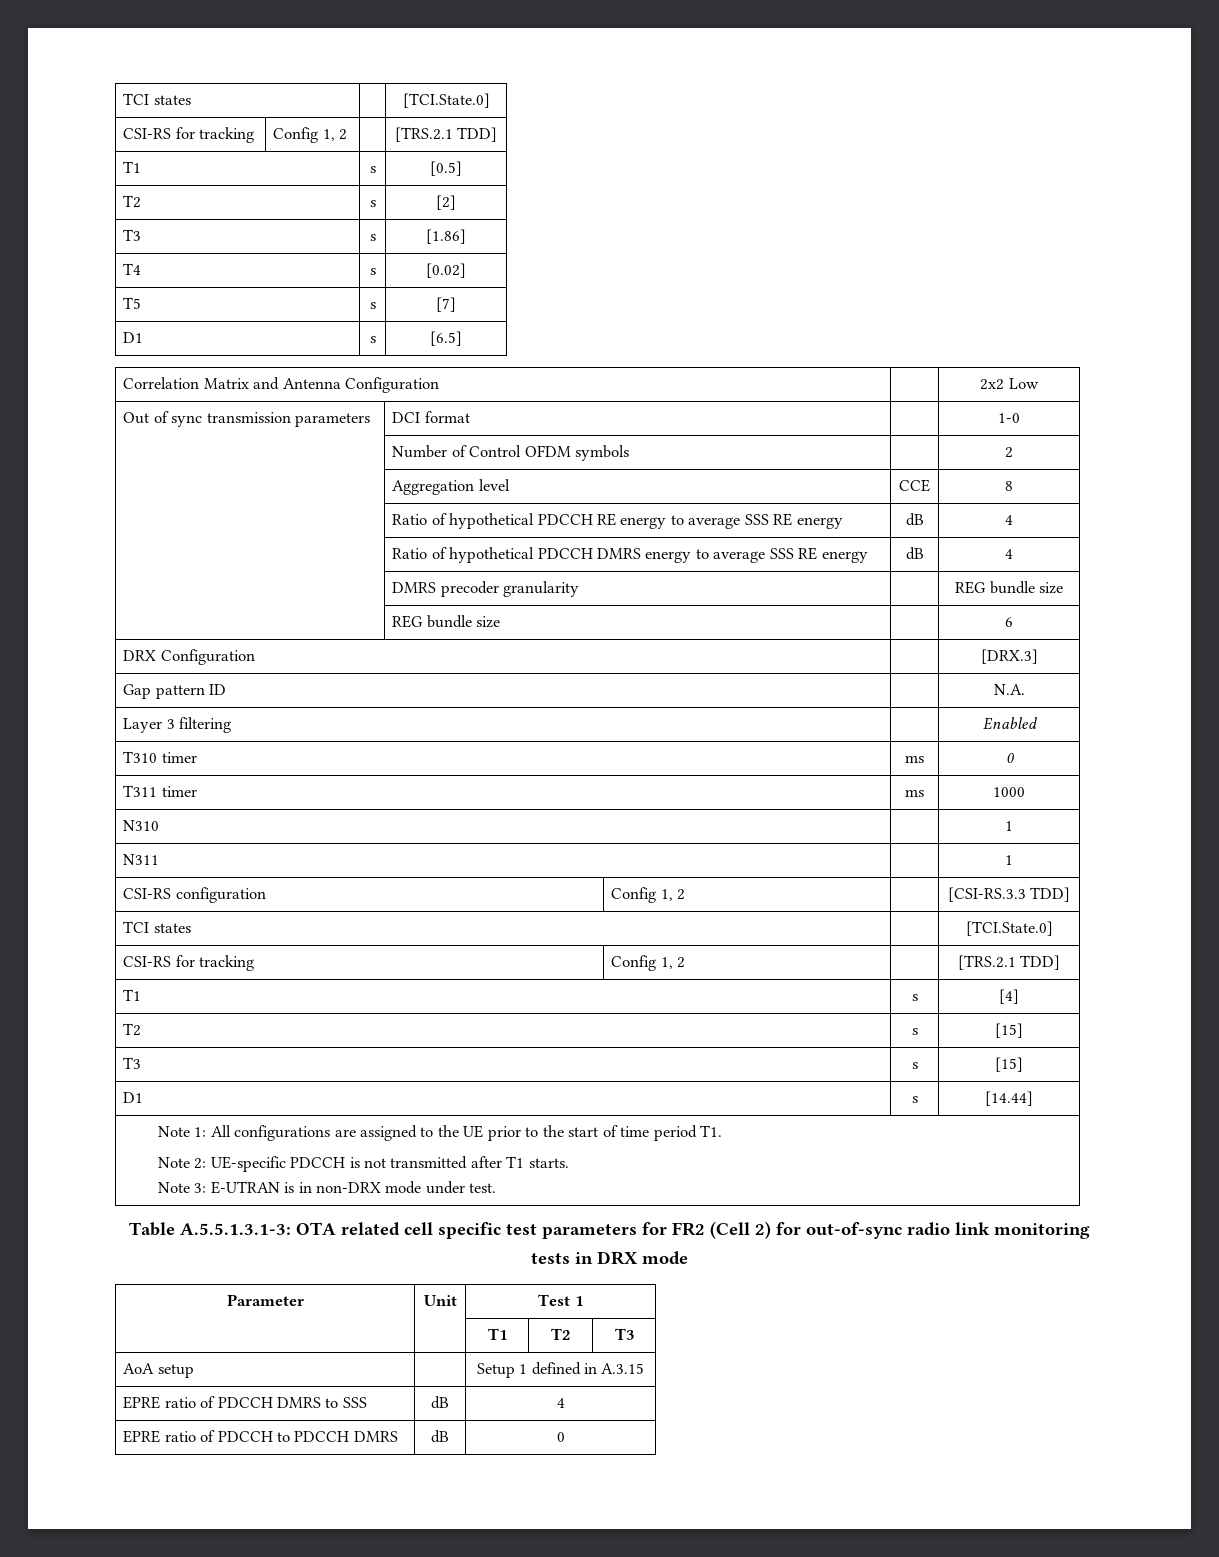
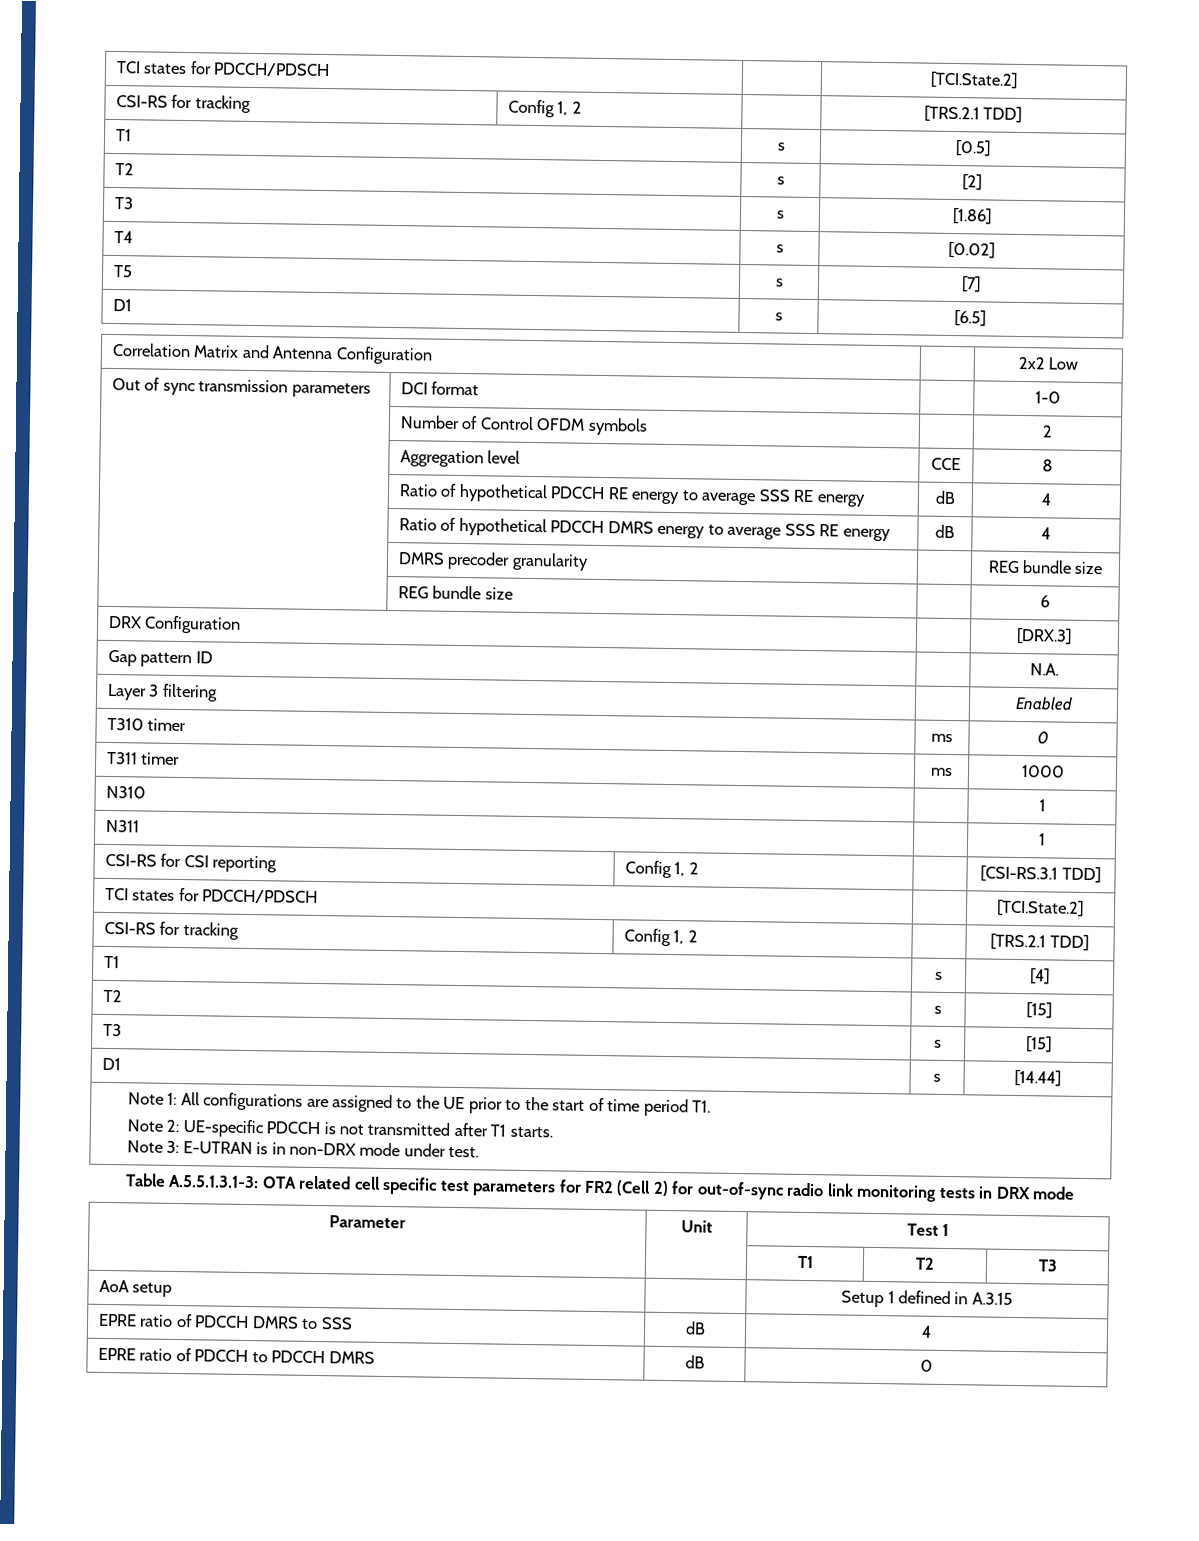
[123,93,191,105] [402,93,490,108] TCI states | | [TCI.State.0] -> [116,61,331,78] [929,71,1019,89] TCI states for PDCCH/PDSCH | | [TCI.State.2]
[175,887,266,903] [611,887,686,903] [947,887,1026,902] configuration | Config 1, 2 | | [CSI-RS.3.3 -> [160,853,278,873] [625,860,699,879] [980,865,1059,883] for CSI reporting | Config 1, 2 | | [CSI-RS.3.1
[965,921,1053,936] | | [TCI.State.0] -> [178,887,319,904] [996,899,1085,917] for PDCCH/PDSCH | | [TCI.State.2]

